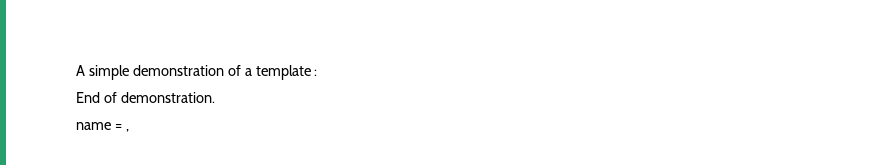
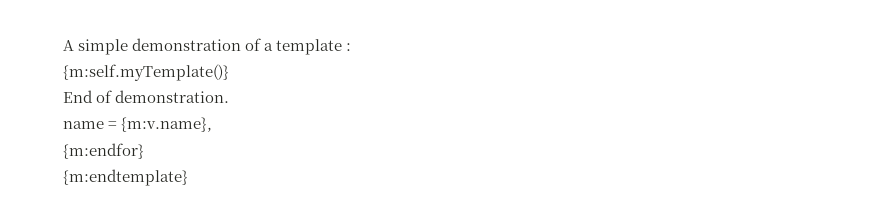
(318, 72) none -> [63,64,229,81] // {m:self.myTemplate()}
[125,129,129,132] , -> [121,117,213,132] [63,143,144,159] [63,169,188,186] {m:v.name}, // {m:endfor} // {m:endtemplate}

